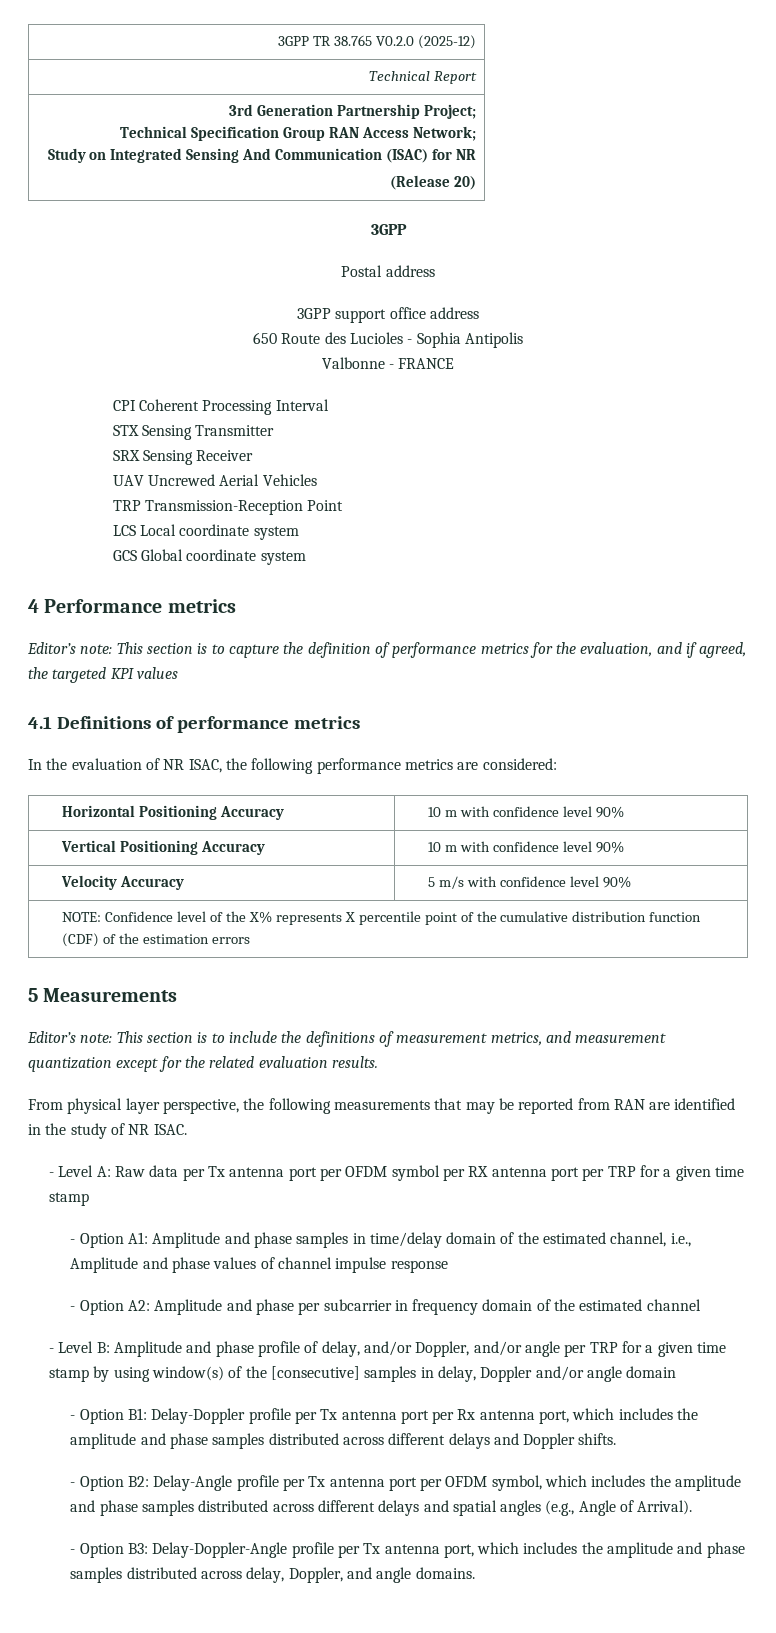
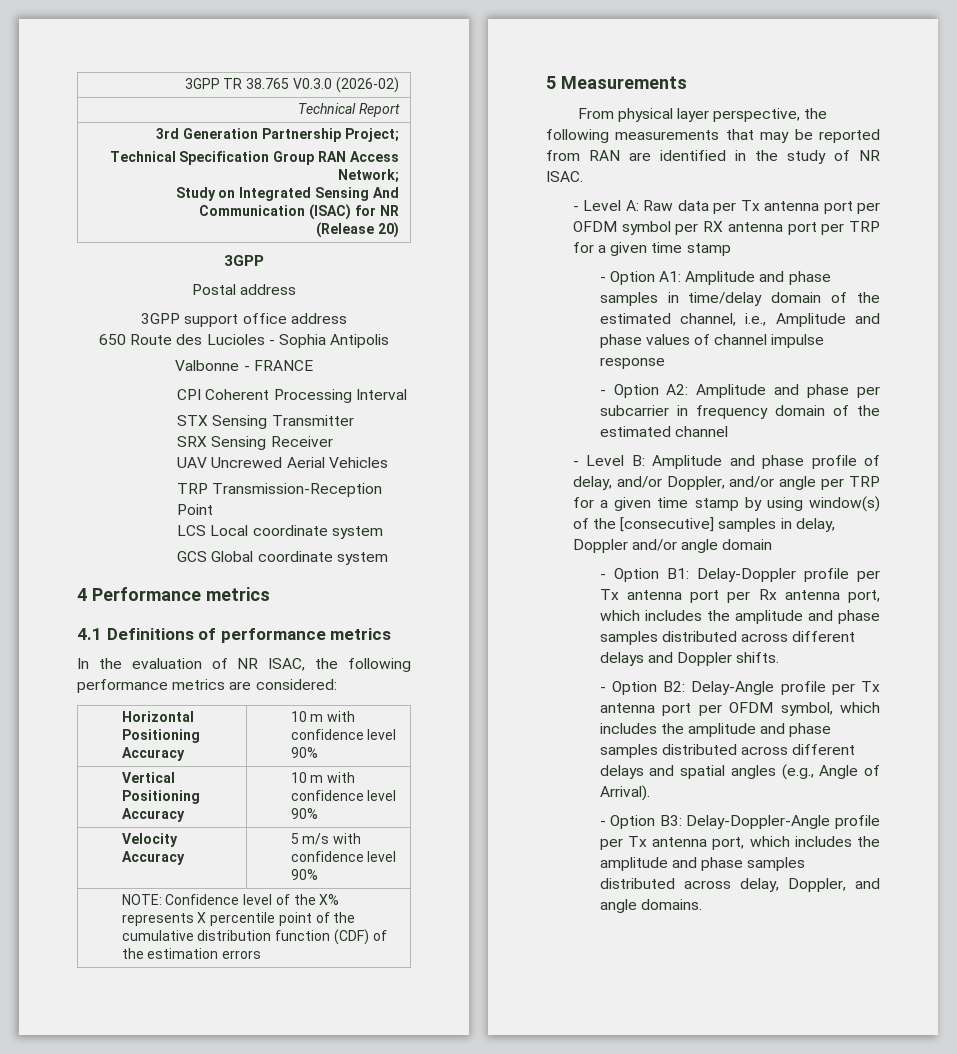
[375,35,476,49] V0.2.0 (2025-12) -> [292,77,399,93] V0.3.0 (2026-02)
[27,642,747,658] [28,667,178,683] // Editor’s note: This section is to capture the definition of performance metrics for the evaluation, and if agreed, the targeted KPI values -> (270, 594) none
[27,1031,667,1047] [28,1056,378,1072] // Editor’s note: This section is to include the definitions of measurement metrics, and measurement quantization except for the related evaluation results. -> (687, 82) none

